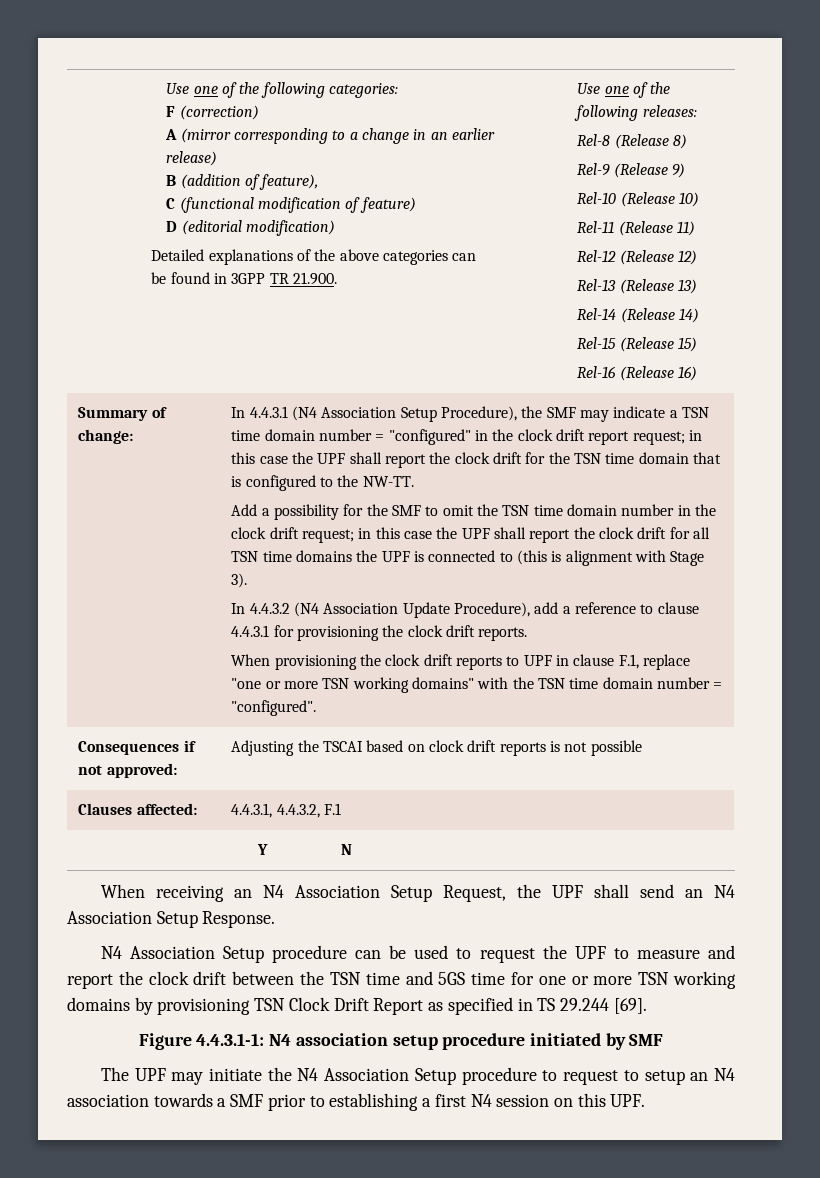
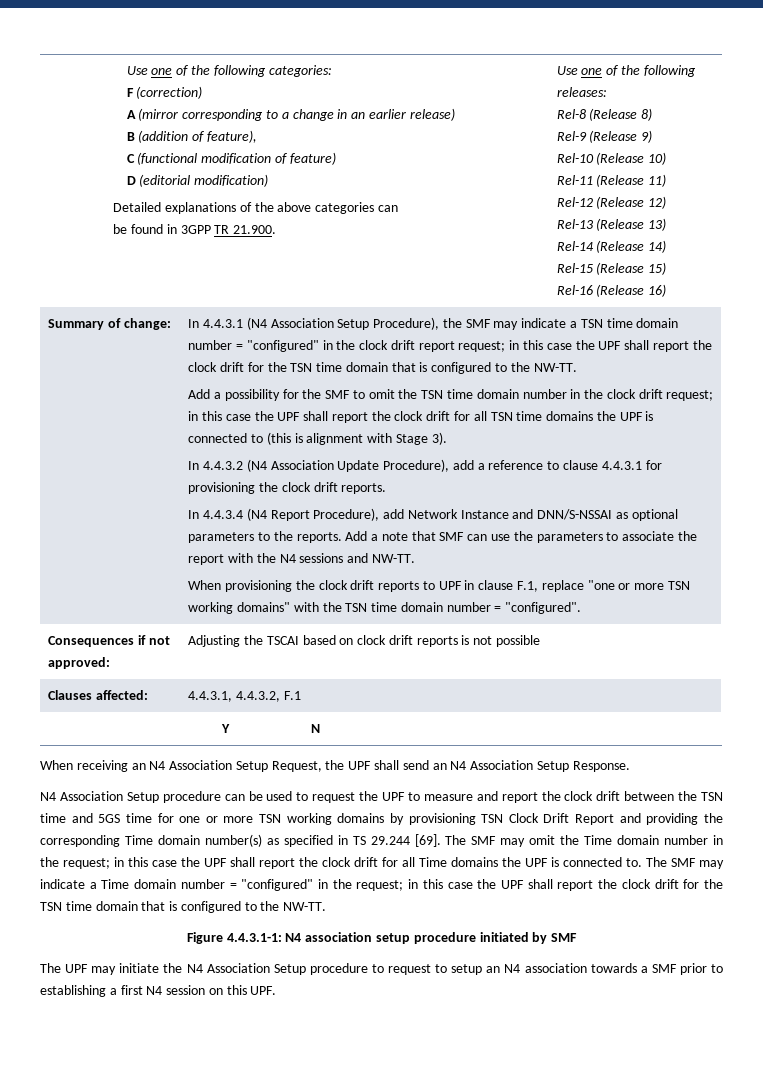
(528, 634) none -> [188,508,678,521] [188,531,697,543] [188,553,415,565] // In 4.4.3.4 (N4 Report Procedure), add Network Instance and DNN/S-NSSAI as optional parameters to the reports. Add a note that SMF can use the parameters to associate the report with the N4 sessions and NW-TT.
(424, 1006) none -> [619,813,724,825] [40,834,262,847] and providing the corresponding Time domain number(s)
(647, 1006) none -> [445,835,724,847] [40,857,724,869] [40,879,723,891] [40,901,327,913] The SMF may omit the Time domain number in the request; in this case the UPF shall report the clock drift for all Time domains the UPF is connected to. The SMF may indicate a Time domain number = "configured" in the request; in this case the UPF shall report the clock drift for the TSN time domain that is configured to the NW-TT.

